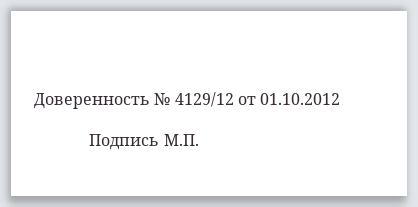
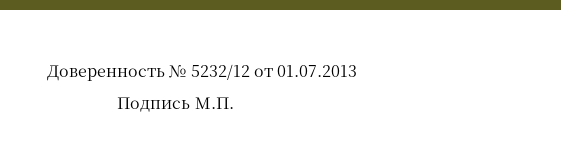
[174,92,341,107] 4129/12 от 01.10.2012 -> [190,64,358,80] 5232/12 от 01.07.2013

